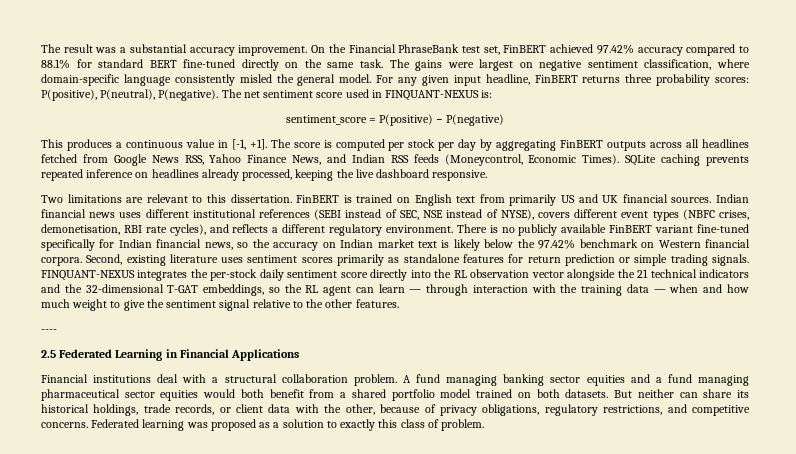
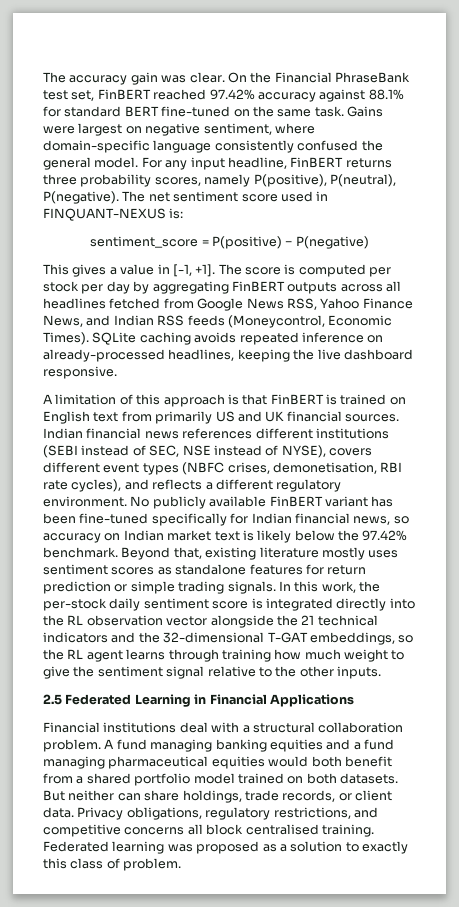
[41,44,308,56] The result was a substantial accuracy improvement. -> [43,72,225,85] The accuracy gain was clear.
[550,44,594,53] achieved -> [153,89,207,100] reached
[686,44,749,56] compared to -> [319,89,366,102] against
[241,59,279,71] directly -> (231, 111) none
[389,59,443,71] The gains -> [347,106,383,117] Gains
[587,59,712,70] sentiment classification, -> [203,123,272,135] sentiment,
[239,74,272,83] misled -> [297,140,359,151] confused
[421,75,449,86] given -> (188, 165) none
[715,77,749,83] scores: -> [154,174,251,187] scores, namely
[66,139,183,151] produces a continuous -> [72,264,117,277] gives a
[705,156,749,166] prevents -> [194,332,237,343] avoids
[151,169,293,181] headlines already processed, -> [43,349,235,362] already-processed headlines,
[41,194,292,203] Two limitations are relevant to this dissertation. -> [43,394,268,407] A limitation of this approach is that
[119,209,311,218] uses different institutional references -> [182,428,389,439] references different institutions
[456,224,515,233] There is no -> [130,496,150,507] No
(694, 229) none -> [371,496,394,507] [43,513,76,524] has been
[252,239,270,248] the -> (409, 520) none
[579,239,750,248] [41,254,123,266] benchmark on Western financial corpora. Second, -> [43,547,202,560] benchmark. Beyond that,
(218, 258) none -> [321,547,365,560] mostly
[337,254,385,266] primarily -> (155, 571) none
[41,270,188,281] FINQUANT-NEXUS integrates -> [278,581,356,593] In this work,
(368, 275) none -> [251,598,333,611] is integrated
[355,284,723,296] can learn — through interaction with the training data — when and -> [126,649,271,662] learns through training
[355,299,399,308] [41,329,57,333] features. // ---- -> [337,666,381,679] inputs.
[550,376,581,383] sector -> (267, 745) none
[124,391,155,398] sector -> (209, 762) none
[736,390,749,398] [41,404,89,413] its historical -> (180, 795) none
[268,404,477,416] data with the other, because of privacy -> [43,807,124,820] data. Privacy
[41,422,88,428] concerns. -> [124,824,374,837] concerns all block centralised training.

